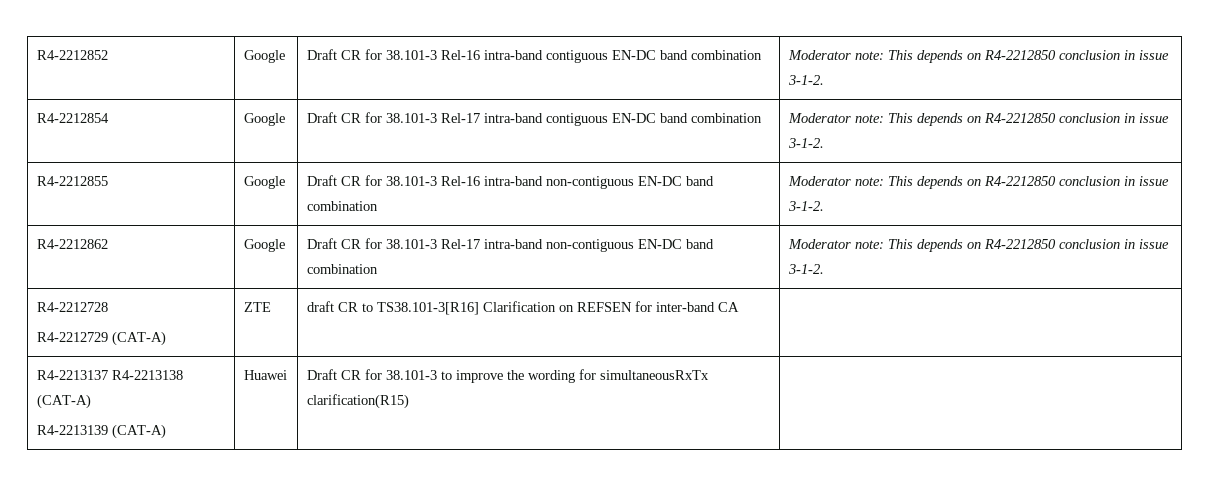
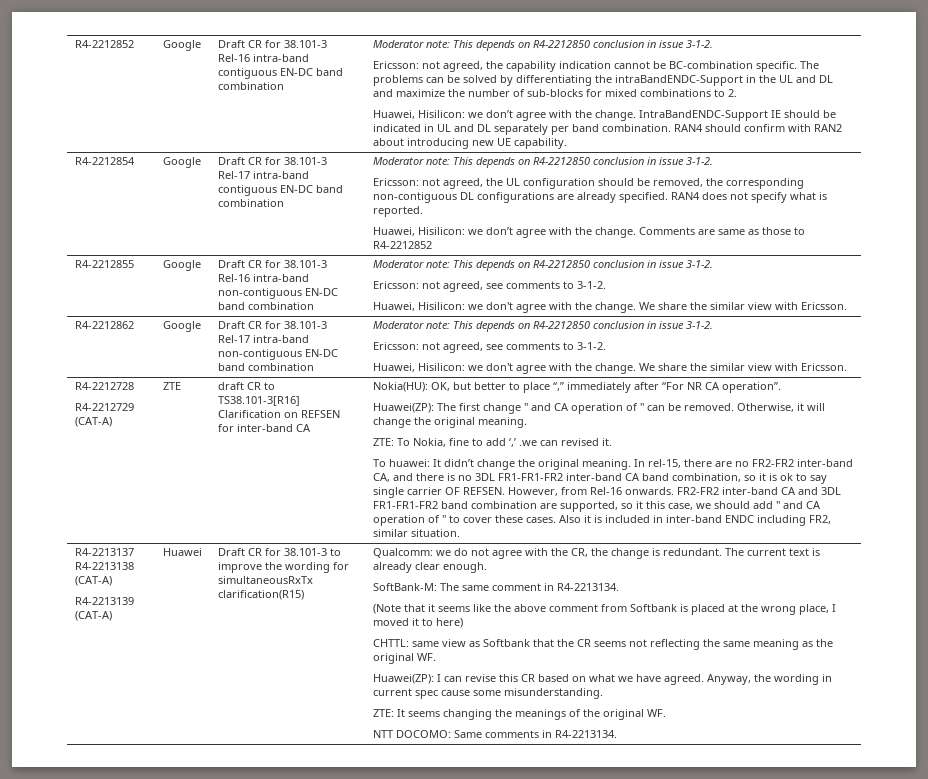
(824, 80) none -> [372,61,819,72] [372,75,833,86] [372,89,737,97] [372,110,836,121] [372,124,842,135] [372,138,567,149] // Ericsson: not agreed, the capability indication cannot be BC-combination specific. The problems can be solved by differentiating the intraBandENDC-Support in the UL and DL and maximize the number of sub-blocks for mixed combinations to 2. // Huawei, Hisilicon: we don’t agree with the change. IntraBandENDC-Support IE should be indicated in UL and DL separately per band combination. RAN4 should confirm with RAN2 about introducing new UE capability.
(824, 143) none -> [372,178,804,189] [372,192,827,203] [372,206,423,217] [372,227,805,238] [372,241,432,249] // Ericsson: not agreed, the UL configuration should be removed, the corresponding non-contiguous DL configurations are already specified. RAN4 does not specify what is reported. // Huawei, Hisilicon: we don’t agree with the change. Comments are same as those to R4-2212852
(824, 206) none -> [372,281,606,292] [372,302,847,313] // Ericsson: not agreed, see comments to 3-1-2. // Huawei, Hisilicon: we don't agree with the change. We share the similar view with Ericsson.
(824, 269) none -> [372,342,606,353] [372,363,847,374] // Ericsson: not agreed, see comments to 3-1-2. // Huawei, Hisilicon: we don't agree with the change. We share the similar view with Ericsson.
(739, 307) none -> [372,382,781,393] [372,403,825,414] [372,417,527,428] [372,438,612,447] [372,459,853,470] [372,473,827,484] [372,487,841,498] [372,501,821,512] [372,515,831,526] [372,529,460,537] Nokia(HU): OK, but better to place “,” immediately after “For NR CA operation”. // Huawei(ZP): The first change " and CA operation of " can be removed. Otherwise, it will change the original meaning. // ZTE: To Nokia, fine to add ‘,’ .we can revised it. // To huawei: It didn’t change the original meaning. In rel-15, there are no FR2-FR2 inter-band CA, and there is no 3DL FR1-FR1-FR2 inter-band CA band combination, so it is ok to say single carrier OF REFSEN. However, from Rel-16 onwards. FR2-FR2 inter-band CA and 3DL FR1-FR1-FR2 band combination are supported, so it this case, we should add " and CA operation of " to cover these cases. Also it is included in inter-band ENDC including FR2, similar situation.
(409, 401) none -> [372,548,820,559] [372,562,487,573] [372,583,619,591] [372,604,836,615] [372,618,463,628] [372,639,833,650] [372,653,436,664] [372,674,832,685] [372,688,603,699] [372,709,666,720] [372,730,617,738] Qualcomm: we do not agree with the CR, the change is redundant. The current text is already clear enough. // SoftBank-M: The same comment in R4-2213134. // (Note that it seems like the above comment from Softbank is placed at the wrong place, I moved it to here) // CHTTL: same view as Softbank that the CR seems not reflecting the same meaning as the original WF. // Huawei(ZP): I can revise this CR based on what we have agreed. Anyway, the wording in current spec cause some misunderstanding. // ZTE: It seems changing the meanings of the original WF. // NTT DOCOMO: Same comments in R4-2213134.

